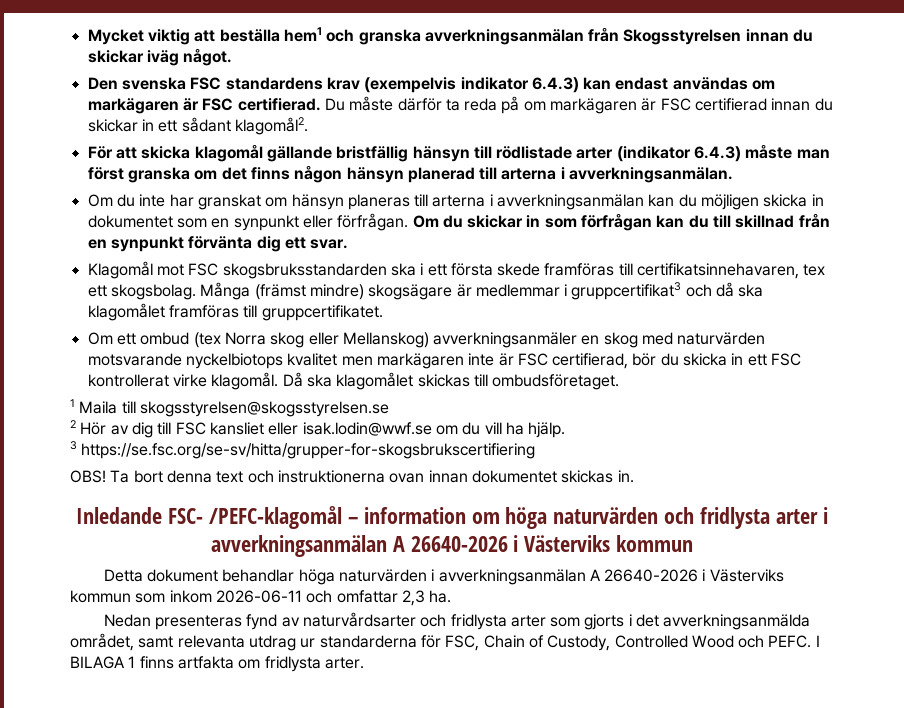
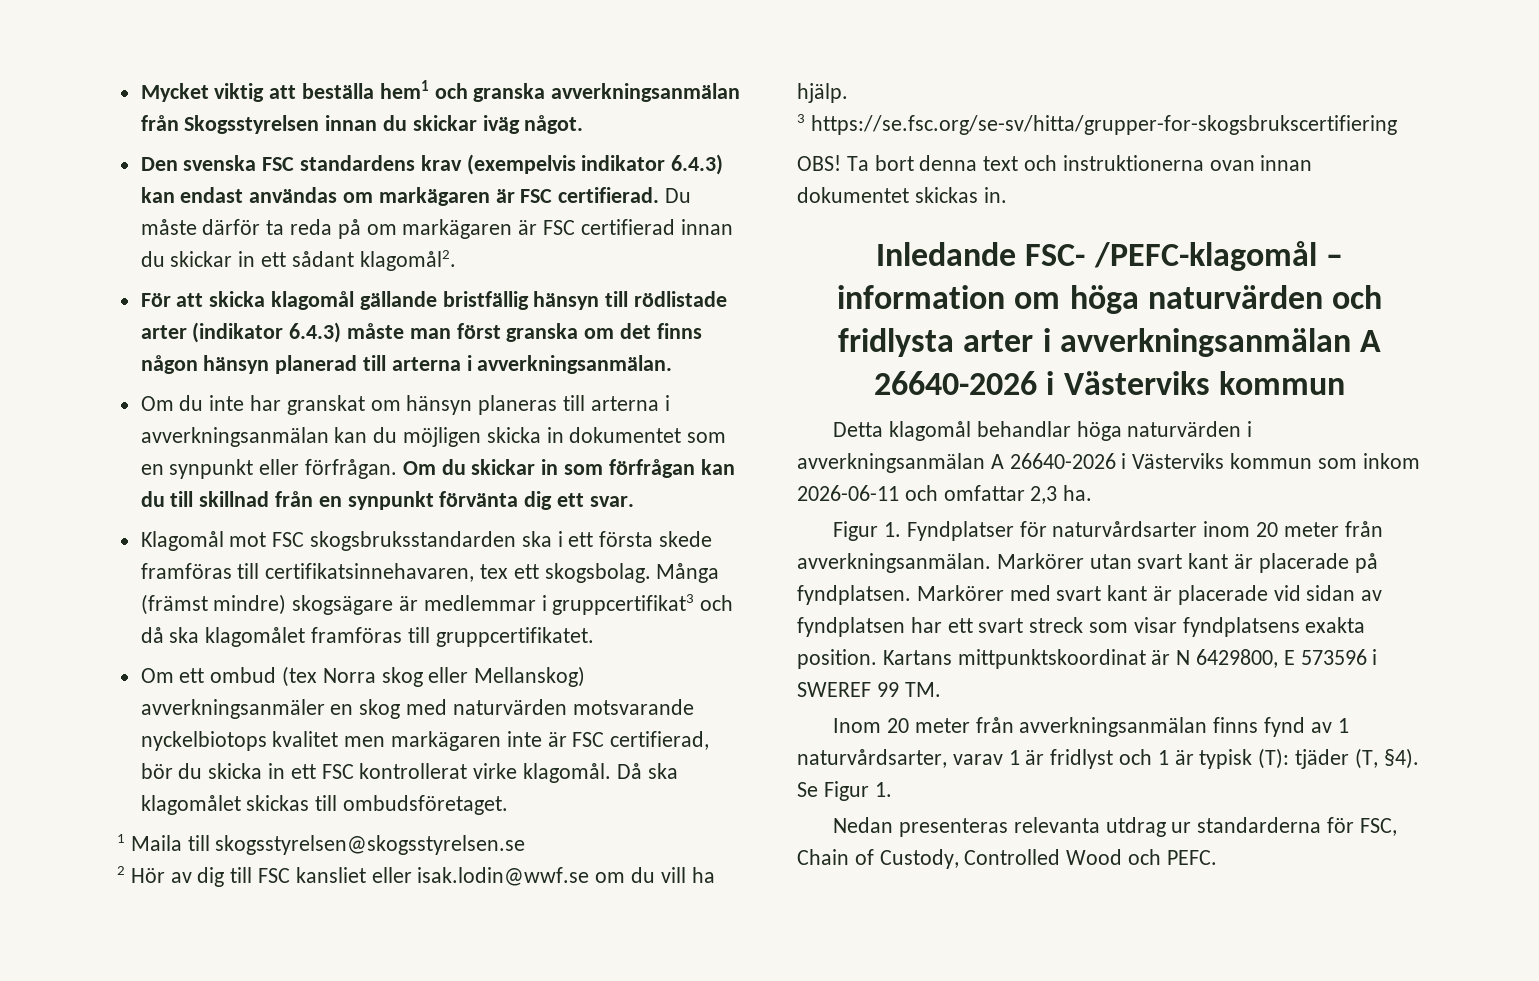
[146,569,218,582] dokument -> [889,421,972,441] klagomål
[103,612,811,630] [70,633,174,651] Nedan presenteras fynd av naturvårdsarter och fridlysta arter som gjorts i det avverkningsanmälda området, samt -> [833,521,1383,541] [797,553,1378,573] [797,585,1383,605] [797,617,1366,637] [797,649,1378,669] [797,682,941,697] [833,717,1349,737] [797,748,1419,769] [797,781,892,801] [833,817,1009,837] Figur 1. Fyndplatser för naturvårdsarter inom 20 meter från avverkningsanmälan. Markörer utan svart kant är placerade på fyndplatsen. Markörer med svart kant är placerade vid sidan av fyndplatsen har ett svart streck som visar fyndplatsens exakta position. Kartans mittpunktskoordinat är N 6429800, E 573596 i SWEREF 99 TM. // Inom 20 meter från avverkningsanmälan finns fynd av 1 naturvårdsarter, varav 1 är fridlyst och 1 är typisk (T): tjäder (T, §4). Se Figur 1. // Nedan presenteras
[815,635,820,647] [70,656,364,672] I BILAGA 1 finns artfakta om fridlysta arter. -> (1217, 857) none

